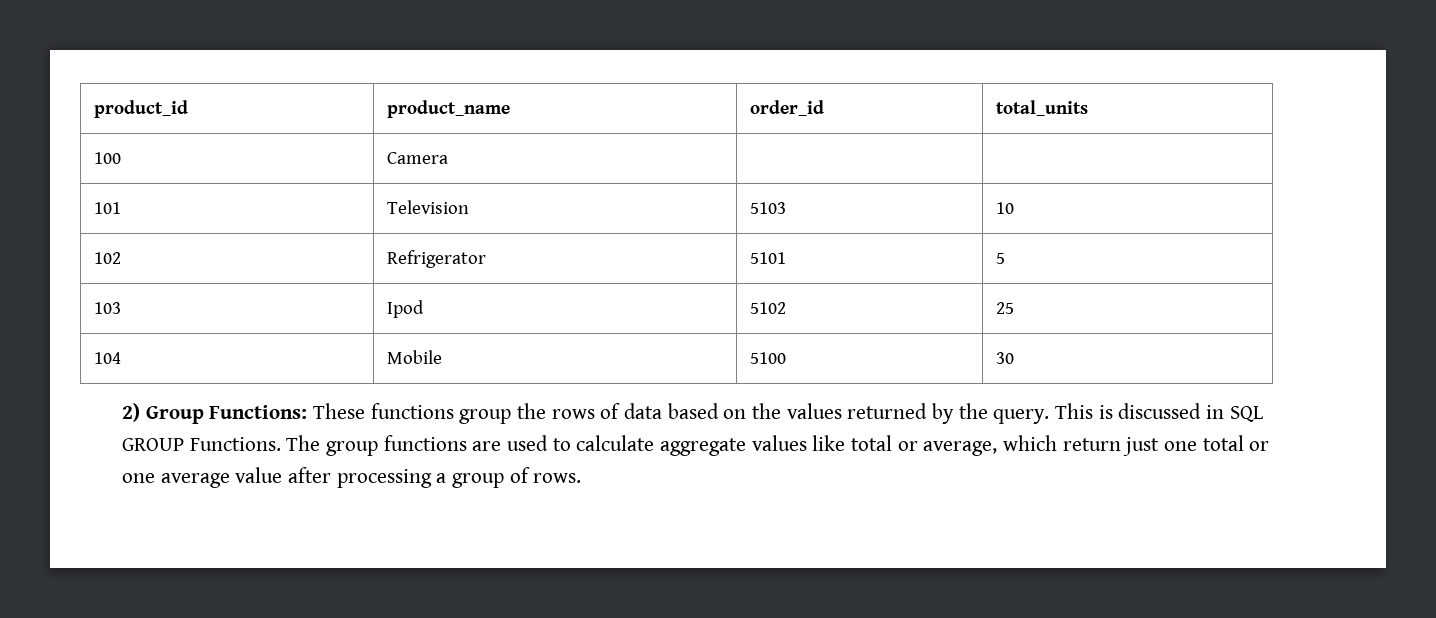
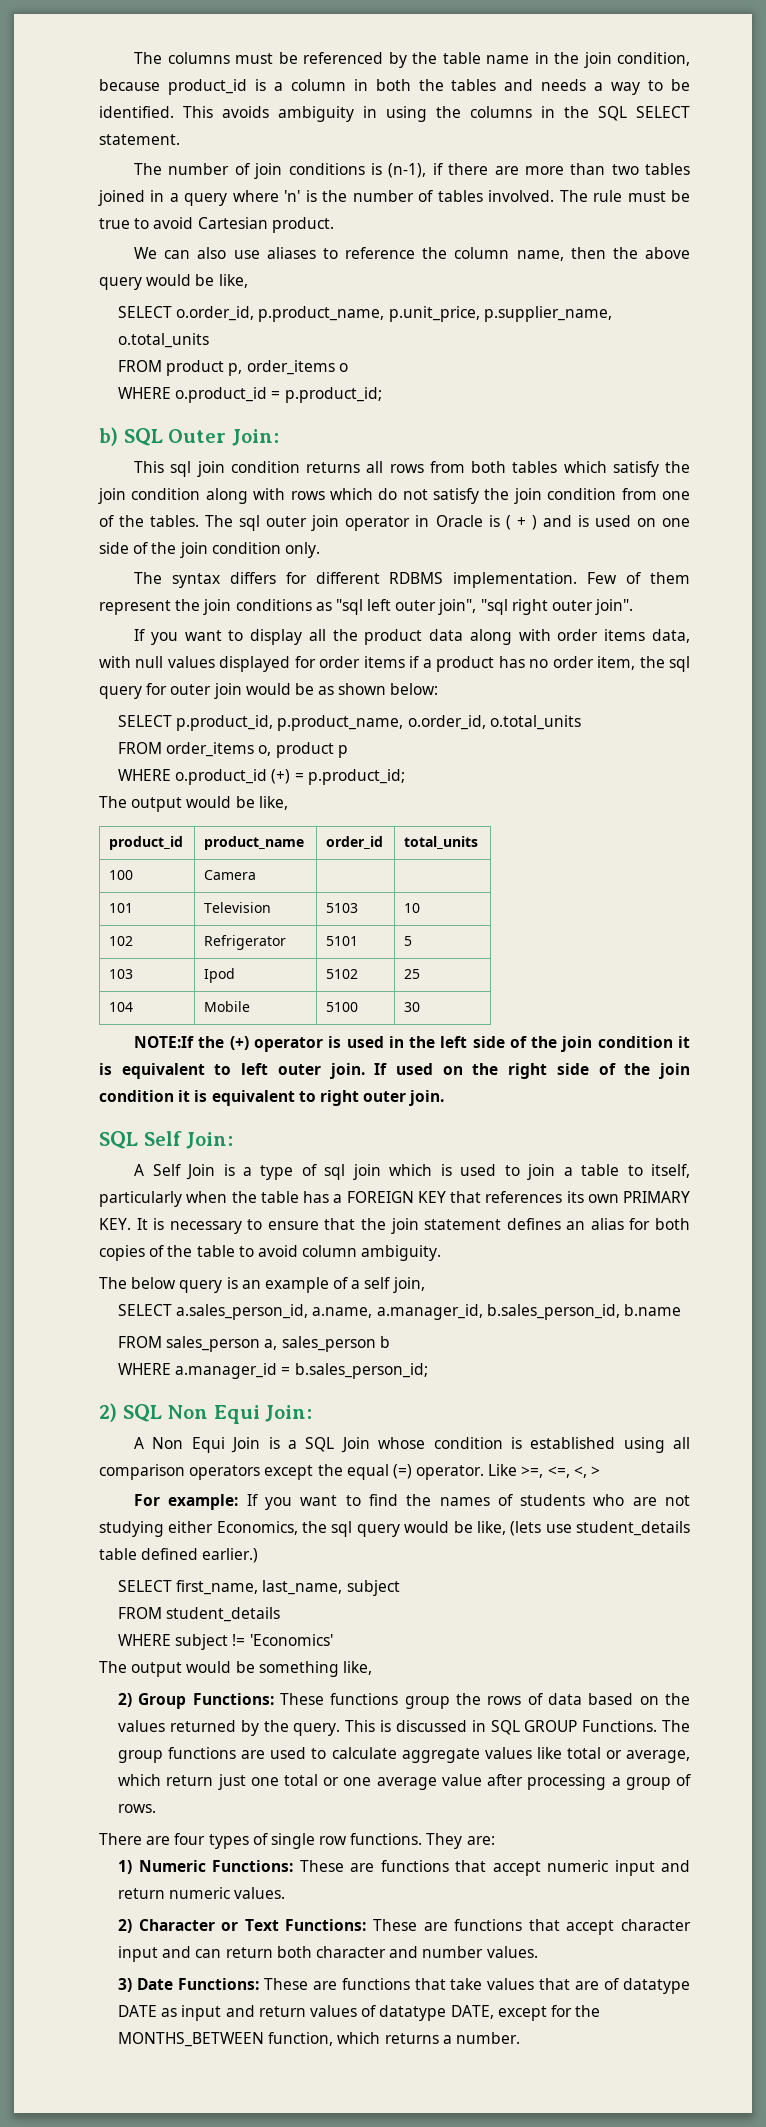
(94, 109) none -> [134,52,690,68] [99,79,691,95] [99,106,690,122] [99,134,180,145] [134,163,690,179] [98,190,691,206] [99,217,334,233] [134,247,690,261] [99,274,248,290] [118,306,612,322] [118,333,210,348] [118,360,348,376] [118,387,382,403] [99,427,279,446] [134,461,690,477] [98,488,690,504] [99,515,690,531] [99,542,320,558] [134,572,690,588] [99,599,634,615] [134,629,691,645] [99,656,691,672] [99,683,439,699] [118,715,581,731] [118,742,348,758] [118,769,405,785] [99,796,288,812] The columns must be referenced by the table name in the join condition, because product_id is a column in both the tables and needs a way to be identified. This avoids ambiguity in using the columns in the SQL SELECT statement. // The number of join conditions is (n-1), if there are more than two tables joined in a query where 'n' is the number of tables involved. The rule must be true to avoid Cartesian product. // We can also use aliases to reference the column name, then the above query would be like, // SELECT o.order_id, p.product_name, p.unit_price, p.supplier_name, o.total_units // FROM product p, order_items o // WHERE o.product_id = p.product_id; // b) SQL Outer Join: // This sql join condition returns all rows from both tables which satisfy the join condition along with rows which do not satisfy the join condition from one of the tables. The sql outer join operator in Oracle is ( + ) and is used on one side of the join condition only. // The syntax differs for different RDBMS implementation. Few of them represent the join conditions as "sql left outer join", "sql right outer join". // If you want to display all the product data along with order items data, with null values displayed for order items if a product has no order item, the sql query for outer join would be as shown below: // SELECT p.product_id, p.product_name, o.order_id, o.total_units // FROM order_items o, product p // WHERE o.product_id (+) = p.product_id; // The output would be like, //
(1015, 358) none -> [134,1036,690,1052] [99,1063,690,1079] [99,1090,445,1106] [99,1131,234,1149] [134,1164,690,1180] [99,1191,690,1207] [99,1218,690,1234] [99,1245,442,1261] [99,1277,425,1293] [118,1304,682,1320] [118,1336,390,1352] [118,1363,428,1379] [99,1403,313,1424] [134,1437,690,1453] [99,1464,601,1480] [134,1494,690,1510] [99,1521,690,1537] [99,1548,259,1563] [118,1580,400,1596] [118,1607,281,1622] [118,1634,333,1650] [99,1661,372,1677] // NOTE:If the (+) operator is used in the left side of the join condition it is equivalent to left outer join. If used on the right side of the join condition it is equivalent to right outer join. // SQL Self Join: // A Self Join is a type of sql join which is used to join a table to itself, particularly when the table has a FOREIGN KEY that references its own PRIMARY KEY. It is necessary to ensure that the join statement defines an alias for both copies of the table to avoid column ambiguity. // The below query is an example of a self join, // SELECT a.sales_person_id, a.name, a.manager_id, b.sales_person_id, b.name // FROM sales_person a, sales_person b // WHERE a.manager_id = b.sales_person_id; // 2) SQL Non Equi Join: // A Non Equi Join is a SQL Join whose condition is established using all comparison operators except the equal (=) operator. Like >=, <=, <, > // For example: If you want to find the names of students who are not studying either Economics, the sql query would be like, (lets use student_details table defined earlier.) // SELECT first_name, last_name, subject // FROM student_details // WHERE subject != 'Economics' // The output would be something like,
(582, 478) none -> [99,1833,495,1849] [118,1860,690,1876] [118,1887,286,1899] [118,1919,691,1935] [118,1946,538,1962] [118,1978,691,1994] [118,2005,601,2021] [118,2032,521,2047] // There are four types of single row functions. They are: // 1) Numeric Functions: These are functions that accept numeric input and return numeric values. // 2) Character or Text Functions: These are functions that accept character input and can return both character and number values. // 3) Date Functions: These are functions that take values that are of datatype DATE as input and return values of datatype DATE, except for the MONTHS_BETWEEN function, which returns a number.

